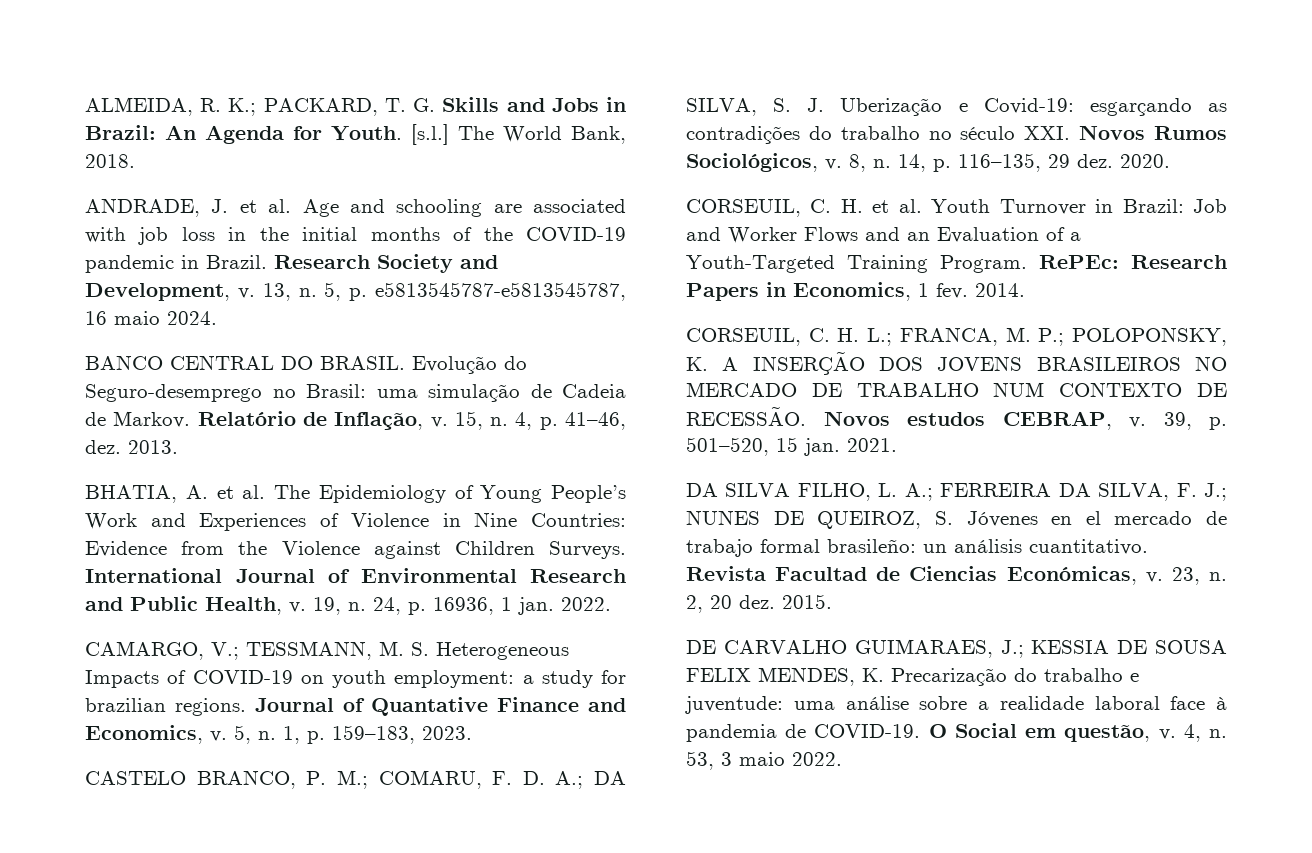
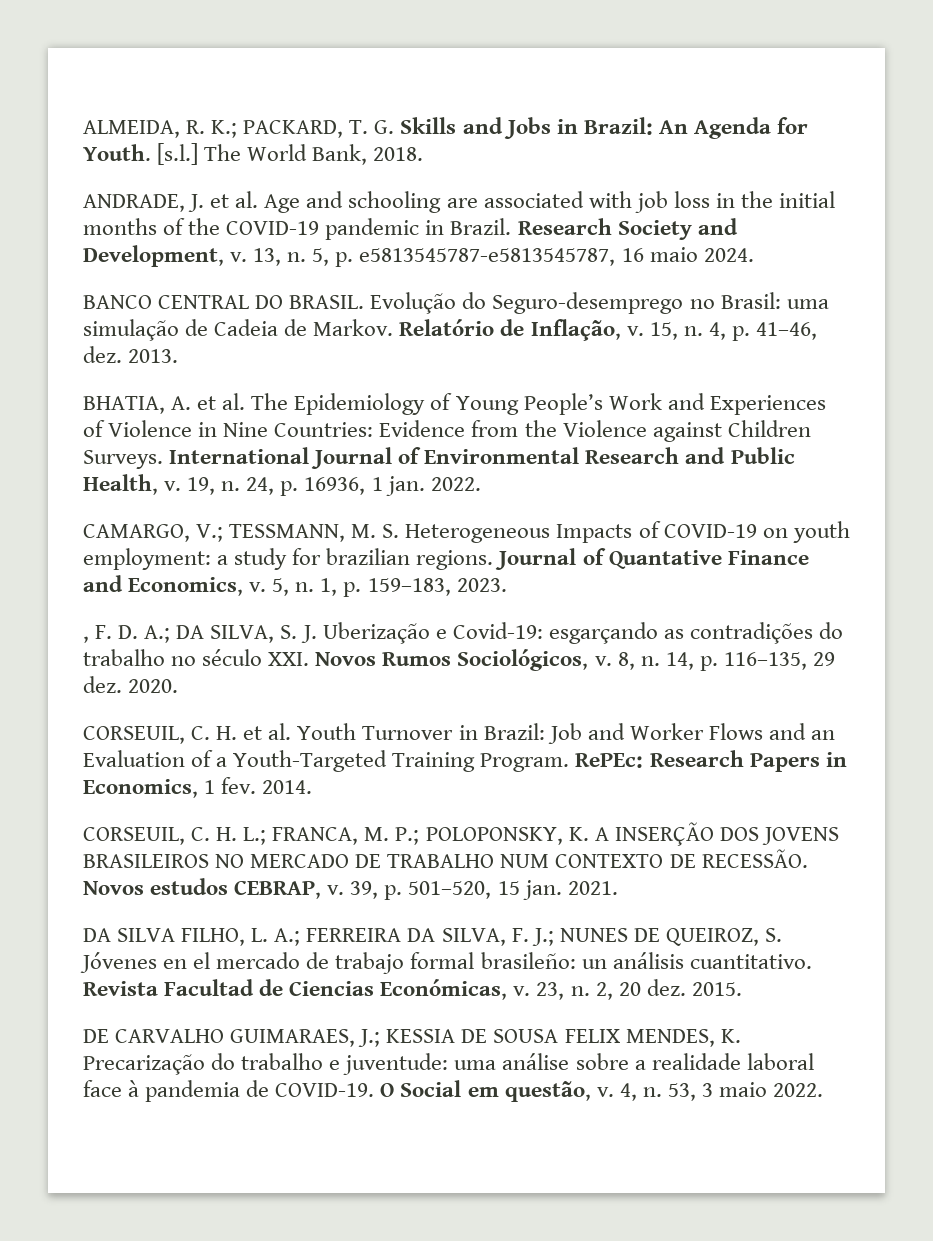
[85,770,482,789] CASTELO BRANCO, P. M.; COMARU, -> [83,636,89,643] ,

